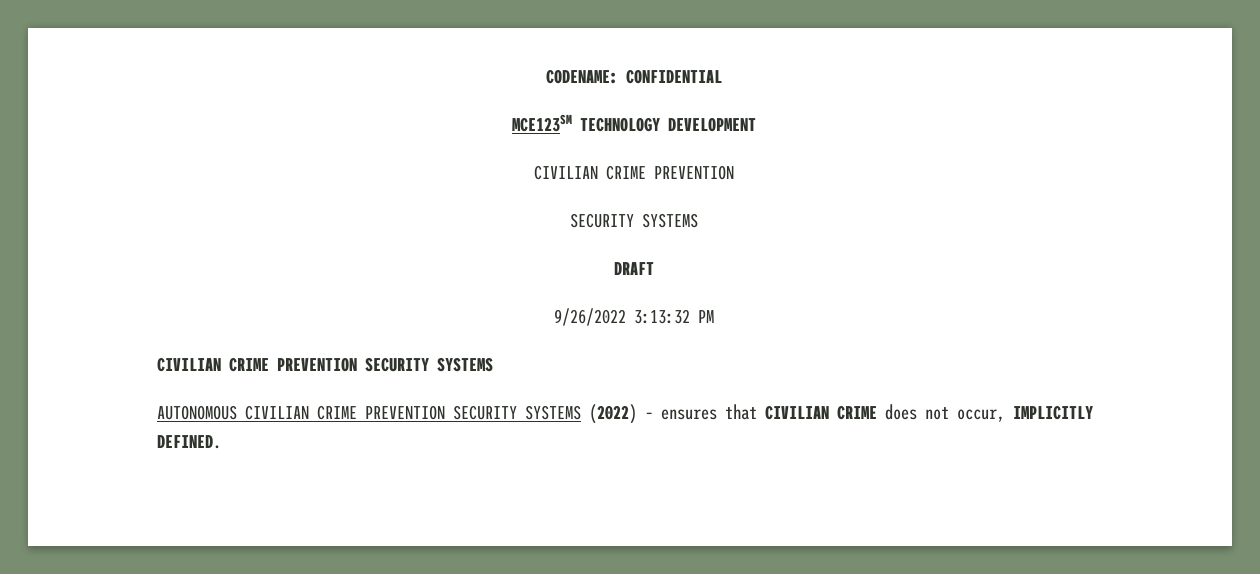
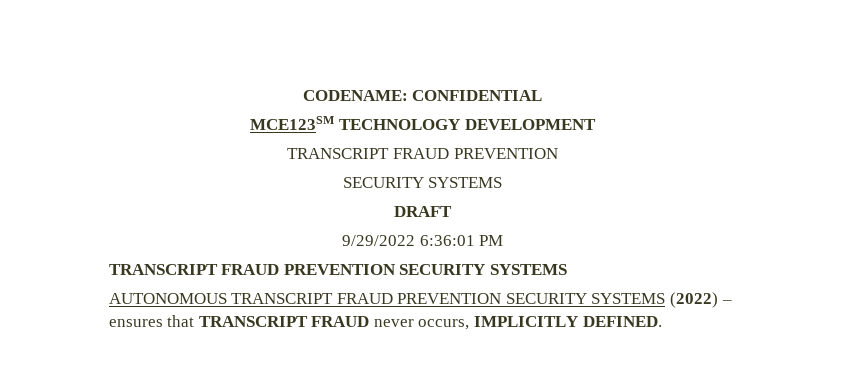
[534,165,646,180] CIVILIAN CRIME -> [287,148,449,159] TRANSCRIPT FRAUD
[554,308,690,326] 9/26/2022 3:13:32 -> [341,235,475,246] 9/29/2022 6:36:01
[156,357,269,372] CIVILIAN CRIME -> [108,264,280,275] TRANSCRIPT FRAUD
[244,405,357,420] CIVILIAN CRIME -> [231,293,393,304] TRANSCRIPT FRAUD
[764,404,1005,422] CIVILIAN CRIME does not occur, -> [198,316,470,330] TRANSCRIPT FRAUD never occurs,

